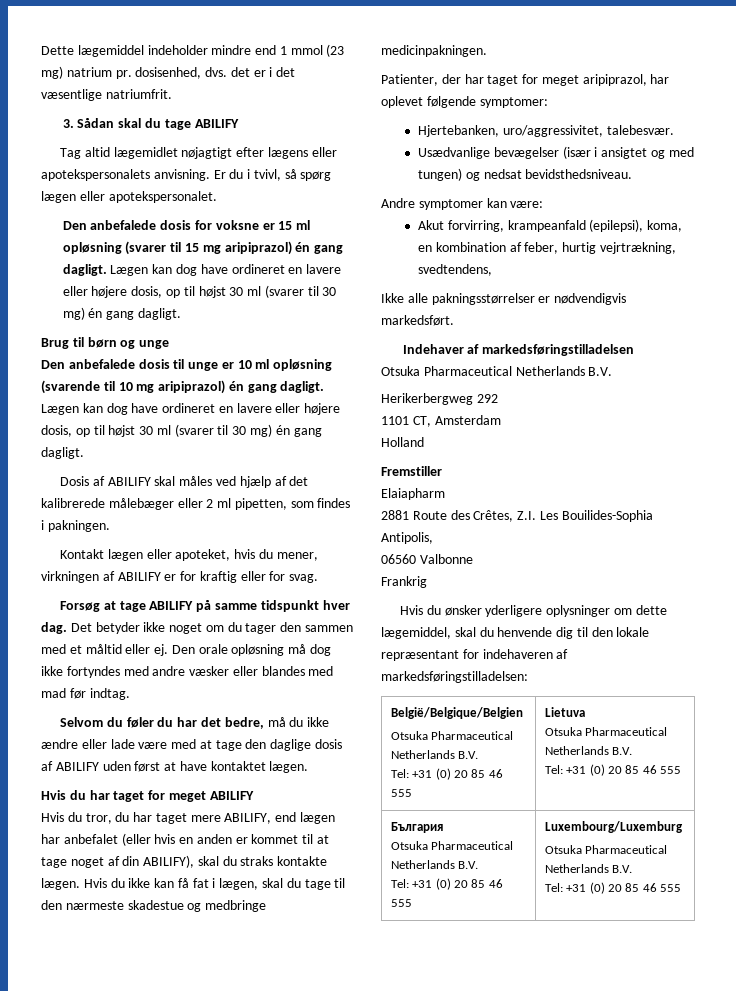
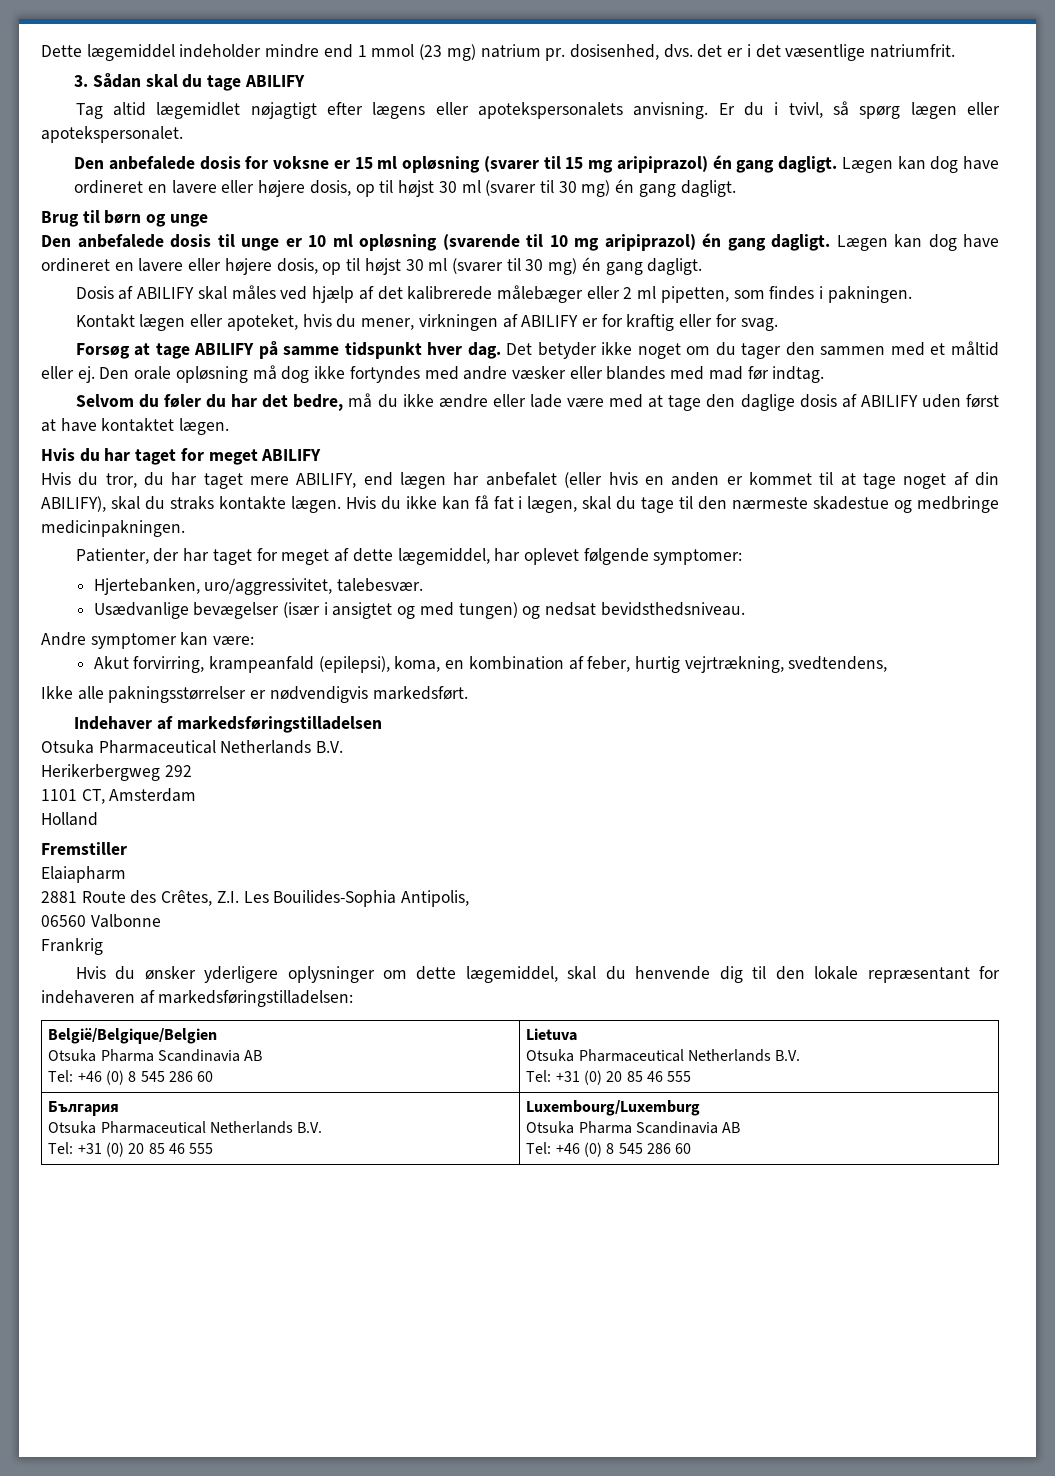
[582,74,647,86] aripiprazol, -> [334,548,490,565] af dette lægemiddel,
[431,731,514,740] [390,750,479,759] [390,768,503,780] [390,789,412,797] Pharmaceutical Netherlands B.V. // Tel: +31 (0) 20 85 46 555 -> [100,1049,263,1062] [48,1070,214,1085] Pharma Scandinavia AB // Tel: +46 (0) 8 545 286 60
[585,845,668,854] [544,864,633,873] [544,882,682,894] Pharmaceutical Netherlands B.V. // Tel: +31 (0) 20 85 46 555 -> [578,1121,741,1134] [526,1142,692,1157] Pharma Scandinavia AB // Tel: +46 (0) 8 545 286 60

